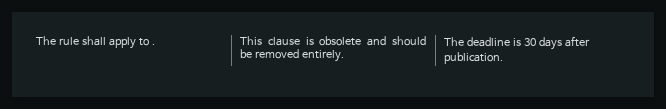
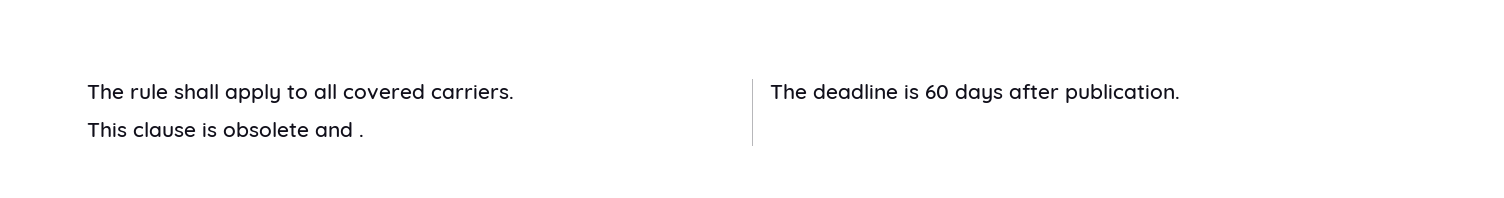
[151,44,155,45] . -> [314,84,514,100] all covered carriers.
[392,36,426,46] [240,49,344,62] should be removed entirely. -> [359,134,364,137] .
[523,38,536,46] 30 -> [925,85,949,99] 60

